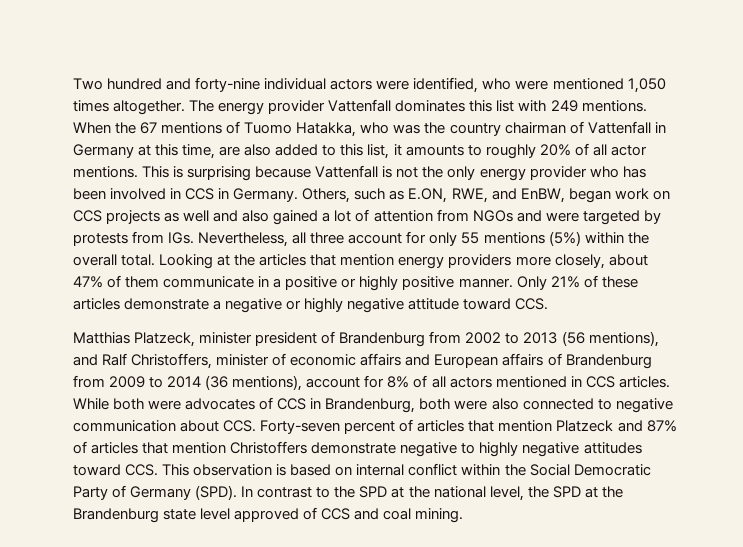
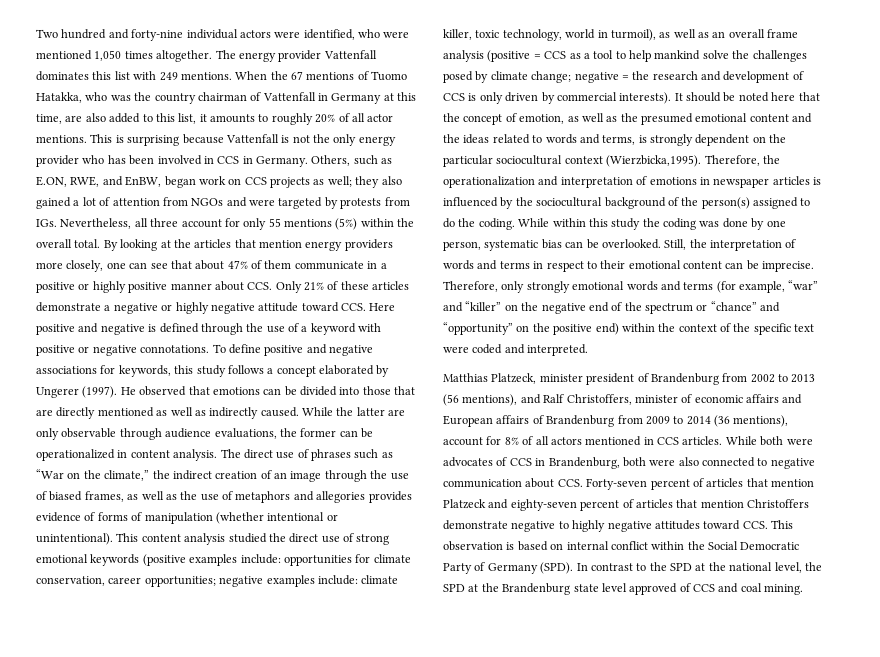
[183,210,239,222] well and -> [327,176,380,188] well; they
[159,254,214,269] Looking -> [103,239,158,251] By looking
(605, 261) none -> [106,260,192,269] one can see that
[458,278,513,288] manner. -> [170,281,273,291] manner about CCS.
(549, 304) none -> [369,303,396,311] [36,323,382,335] [36,344,373,356] [36,365,390,377] [36,386,416,398] [36,407,406,419] [36,428,373,440] [36,449,393,461] [36,469,409,482] [36,491,412,503] [36,512,338,524] [36,533,390,545] [36,554,411,566] [36,575,399,587] [443,29,799,41] [443,50,807,62] [443,71,804,83] [443,92,820,104] [443,113,813,125] [443,134,787,146] [443,155,780,167] [443,176,821,188] [443,197,811,209] [443,218,786,230] [443,239,797,251] [443,260,815,272] [443,280,819,293] [443,301,781,314] [443,322,815,335] [443,344,589,356] Here positive and negative is defined through the use of a keyword with positive or negative connotations. To define positive and negative associations for keywords, this study follows a concept elaborated by Ungerer (1997). He observed that emotions can be divided into those that are directly mentioned as well as indirectly caused. While the latter are only observable through audience evaluations, the former can be operationalized in content analysis. The direct use of phrases such as “War on the climate,” the indirect creation of an image through the use of biased frames, as well as the use of metaphors and allegories provides evidence of forms of manipulation (whether intentional or unintentional). This content analysis studied the direct use of strong emotional keywords (positive examples include: opportunities for climate conservation, career opportunities; negative examples include: climate killer, toxic technology, world in turmoil), as well as an overall frame analysis (positive = CCS as a tool to help mankind solve the challenges posed by climate change; negative = the research and development of CCS is only driven by commercial interests). It should be noted here that the concept of emotion, as well as the presumed emotional content and the ideas related to words and terms, is strongly dependent on the particular sociocultural context (Wierzbicka,1995). Therefore, the operationalization and interpretation of emotions in newspaper articles is influenced by the sociocultural background of the person(s) assigned to do the coding. While within this study the coding was done by one person, systematic bias can be overlooked. Still, the interpretation of words and terms in respect to their emotional content can be imprecise. Therefore, only strongly emotional words and terms (for example, “war” and “killer” on the negative end of the spectrum or “chance” and “opportunity” on the positive end) within the context of the specific text were coded and interpreted.
[646,420,677,432] 87% -> [510,499,620,511] eighty-seven percent

